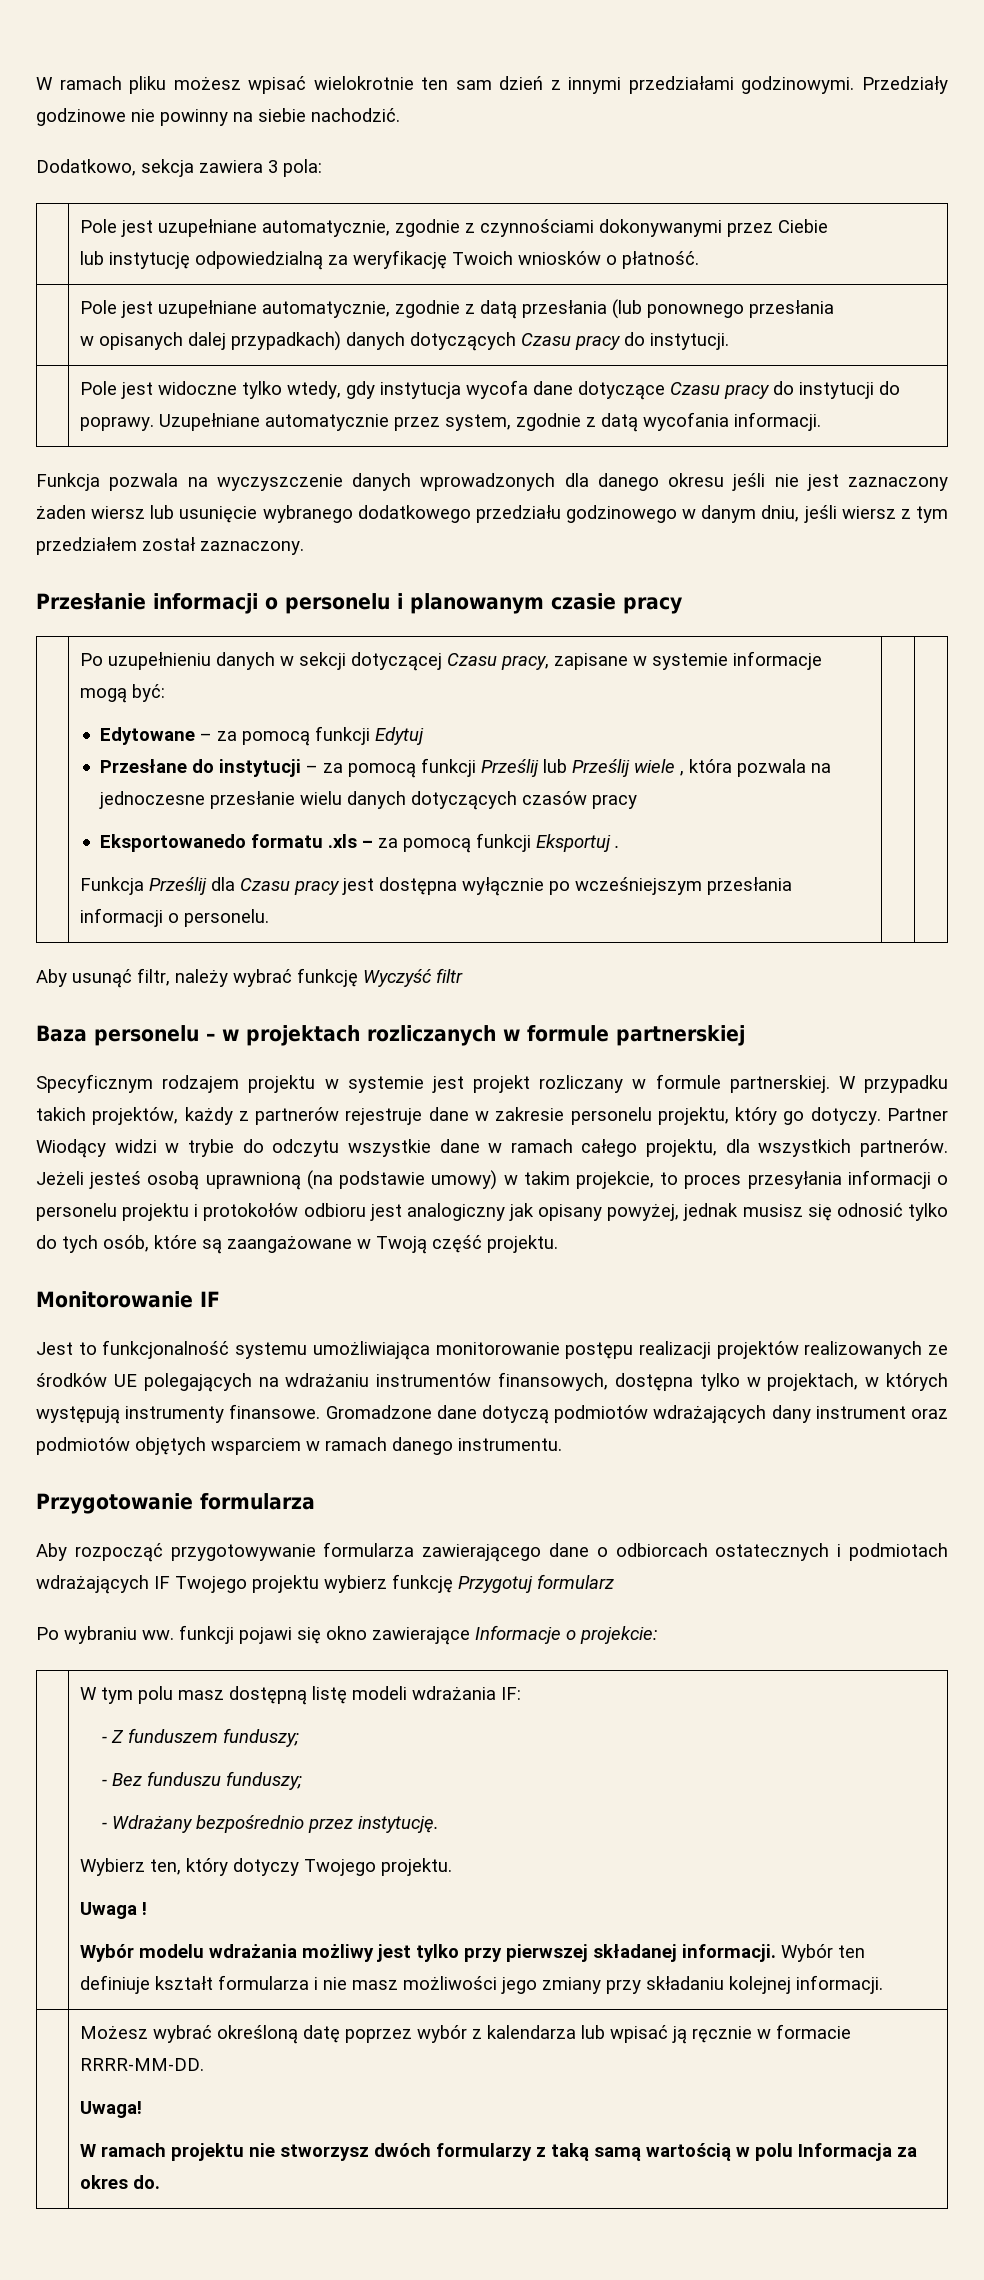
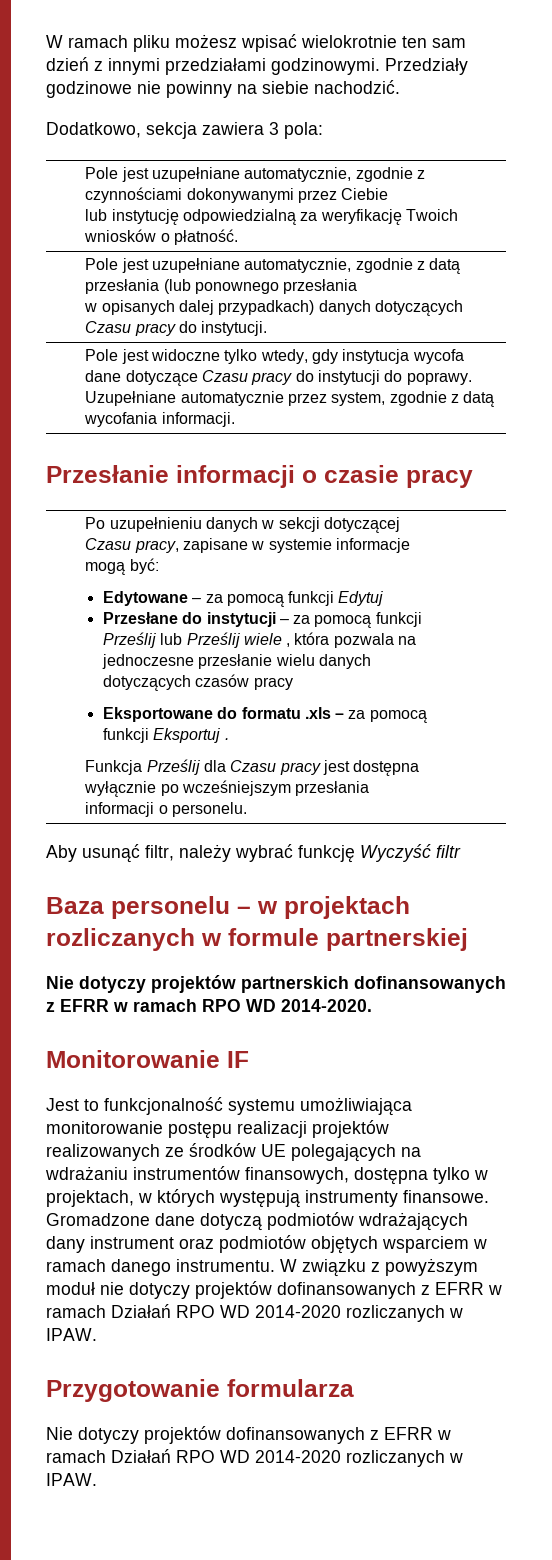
[36,473,948,491] [36,505,948,523] [36,537,304,555] // Funkcja pozwala na wyczyszczenie danych wprowadzonych dla danego okresu jeśli nie jest zaznaczony żaden wiersz lub usunięcie wybranego dodatkowego przedziału godzinowego w danym dniu, jeśli wiersz z tym przedziałem został zaznaczony. -> (235, 419) none
[285,593,544,614] personelu i planowanym -> (317, 476) none
[100,834,247,852] Eksportowanedo -> [102,707,238,722] Eksportowane do
[36,1074,948,1093] [36,1107,949,1125] [36,1139,948,1158] [36,1170,948,1190] [36,1203,948,1221] [36,1235,558,1254] Specyficznym rodzajem projektu w systemie jest projekt rozliczany w formule partnerskiej. W przypadku takich projektów, każdy z partnerów rejestruje dane w zakresie personelu projektu, który go dotyczy. Partner Wiodący widzi w trybie do odczytu wszystkie dane w ramach całego projektu, dla wszystkich partnerów. Jeżeli jesteś osobą uprawnioną (na podstawie umowy) w takim projekcie, to proces przesyłania informacji o personelu projektu i protokołów odbioru jest analogiczny jak opisany powyżej, jednak musisz się odnosić tylko do tych osób, które są zaangażowane w Twoją część projektu. -> [46,975,506,993] [46,999,372,1012] Nie dotyczy projektów partnerskich dofinansowanych z EFRR w ramach RPO WD 2014-2020.
[36,1493,315,1514] [36,1542,948,1562] [36,1574,614,1594] [36,1625,657,1645] [79,1686,521,1705] [101,1728,299,1747] [101,1771,302,1790] [101,1815,439,1833] [79,1858,452,1876] [79,1902,147,1919] [79,1944,865,1962] [79,1975,883,1994] [79,2024,851,2044] [79,2058,204,2071] [79,2101,142,2118] [79,2143,917,2161] [79,2175,160,2189] // Przygotowanie formularza // Aby rozpocząć przygotowywanie formularza zawierającego dane o odbiorcach ostatecznych i podmiotach wdrażających IF Twojego projektu wybierz funkcję Przygotuj formularz // Po wybraniu ww. funkcji pojawi się okno zawierające Informacje o projekcie: // | W tym polu masz dostępną listę modeli wdrażania IF: // - Z funduszem funduszy; // - Bez funduszu funduszy; // - Wdrażany bezpośrednio przez instytucję. // Wybierz ten, który dotyczy Twojego projektu. // Uwaga ! // Wybór modelu wdrażania możliwy jest tylko przy pierwszej składanej informacji. Wybór ten definiuje kształt formularza i nie masz możliwości jego zmiany przy składaniu kolejnej informacji. // | Możesz wybrać określoną datę poprzez wybór z kalendarza lub wpisać ją ręcznie w formacie RRRR-MM-DD. // Uwaga! // W ramach projektu nie stworzysz dwóch formularzy z taką samą wartością w polu Informacja za okres do. -> [280,1258,478,1277] [46,1281,502,1299] [46,1304,463,1322] [46,1328,97,1341] [46,1379,354,1402] [46,1426,451,1444] [46,1449,463,1467] [46,1473,97,1486] W związku z powyższym moduł nie dotyczy projektów dofinansowanych z EFRR w ramach Działań RPO WD 2014-2020 rozliczanych w IPAW. // Przygotowanie formularza // Nie dotyczy projektów dofinansowanych z EFRR w ramach Działań RPO WD 2014-2020 rozliczanych w IPAW.

